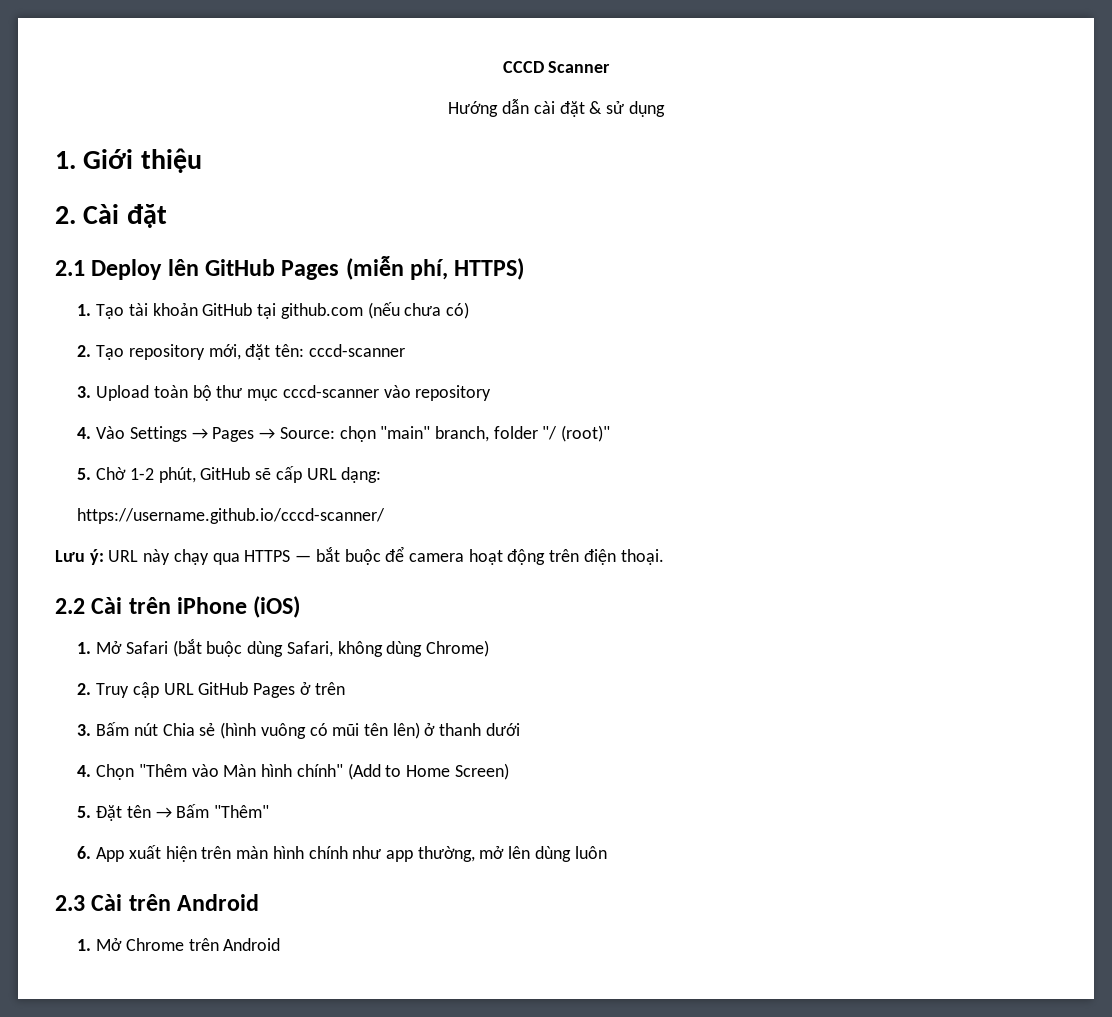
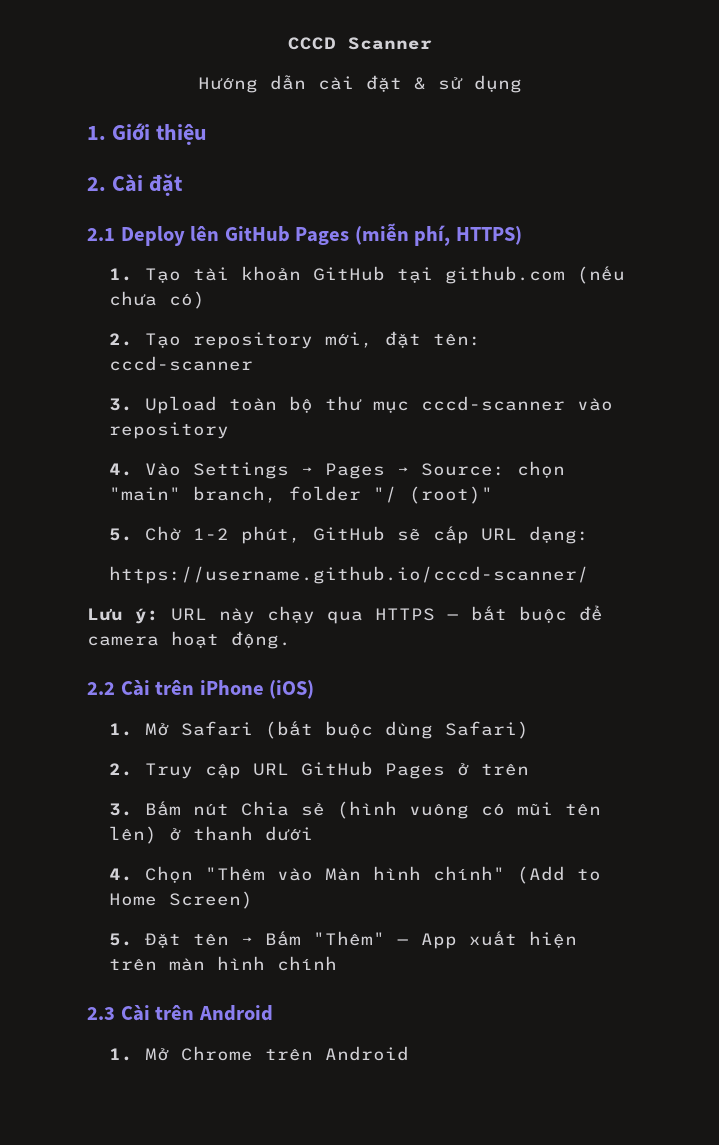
[507,549,664,565] động trên điện thoại. -> [231,631,291,649] động.
[286,640,489,657] Safari, không dùng Chrome) -> [445,721,530,739] Safari)
[77,846,92,859] // 6. -> [397,939,410,945] —
[352,846,607,862] như app thường, mở lên dùng luôn -> (338, 963) none

